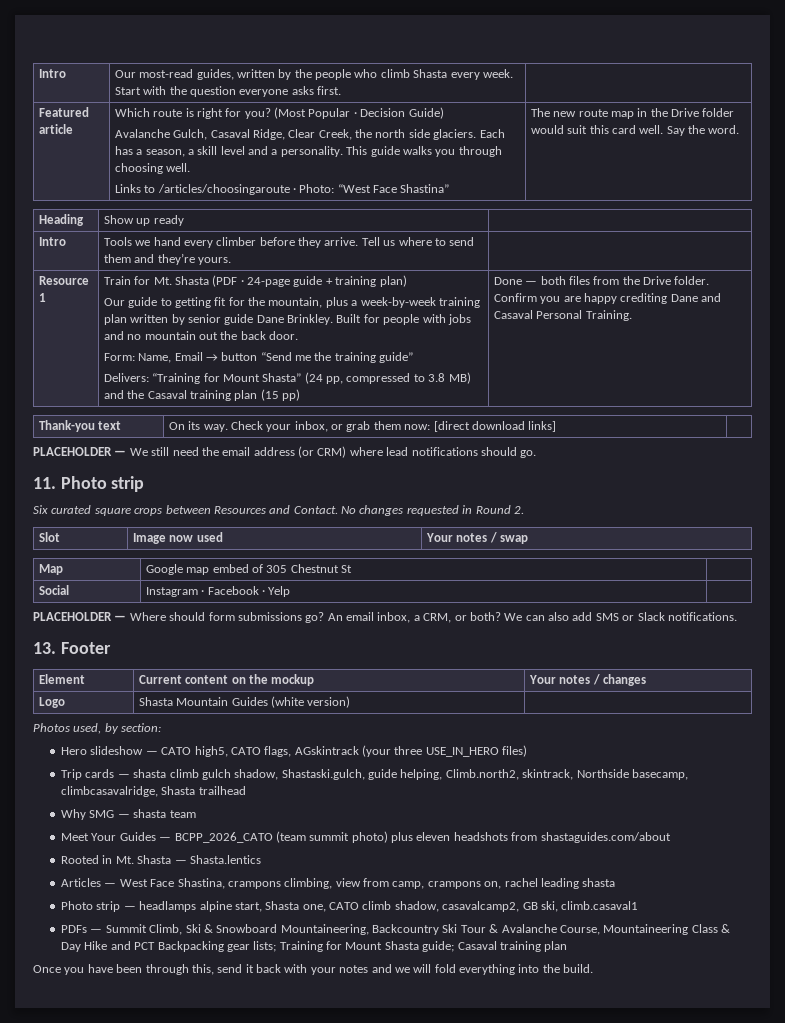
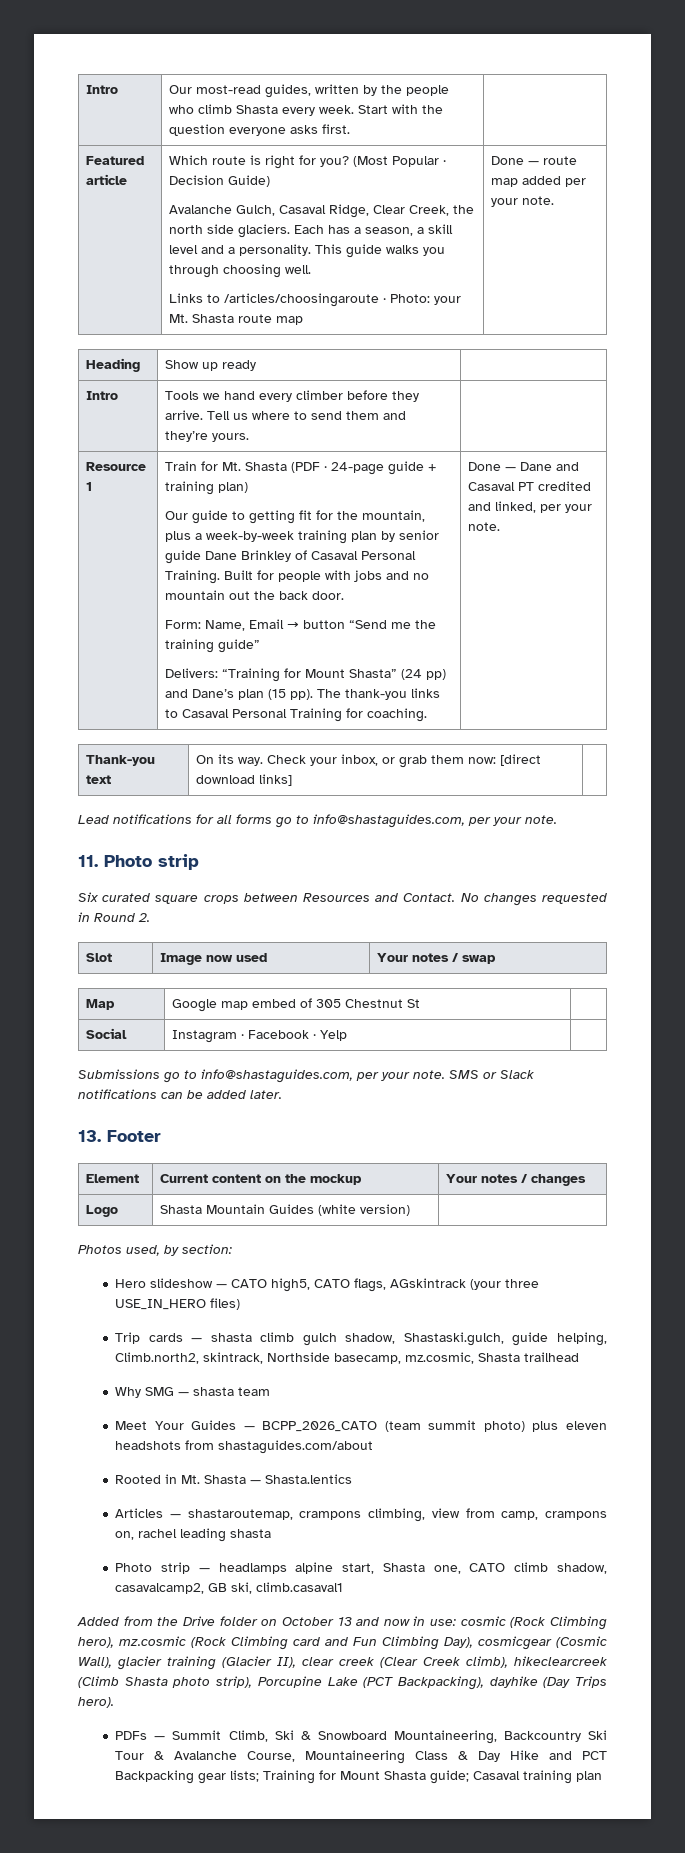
[337,184,450,193] [530,108,735,119] [530,125,740,136] “West Face Shastina” | The new route map in the Drive folder would suit this card well. Say the word. -> [434,296,462,305] [169,314,304,325] [491,156,578,165] [491,176,587,187] [491,196,555,207] your Mt. Shasta route map | Done — route map added per your note.
[130,314,169,323] written -> (378, 536) none
[287,314,334,325] Brinkley. -> [241,550,417,562] [165,570,221,584] Brinkley of Casaval Personal Training.
[326,372,471,384] [103,389,301,401] [493,276,710,285] [493,293,722,304] [493,310,632,321] pp, compressed to 3.8 MB) and the Casaval training plan (15 pp) | Done — both files from the Drive folder. Confirm you are happy crediting Dane and Casaval Personal Training. -> [426,669,447,680] [165,688,441,700] [165,708,428,722] [468,462,580,471] [468,481,592,491] [468,501,593,513] [468,522,501,531] pp) and Dane’s plan (15 pp). The thank-you links to Casaval Personal Training for coaching. | Done — Dane and Casaval PT credited and linked, per your note.
[33,446,537,458] PLACEHOLDER — We still need the email address (or CRM) where lead notifications should go. -> [78,814,557,828] Lead notifications for all forms go to info@shastaguides.com, per your note.
[33,612,737,623] PLACEHOLDER — Where should form submissions go? An email inbox, a CRM, or both? We can also add SMS or Slack notifications. -> [78,1069,534,1083] [78,1089,282,1099] Submissions go to info@shastaguides.com, per your note. SMS or Slack notifications can be added later.
[61,786,159,797] climbcasavalridge, -> [405,1352,475,1364] mz.cosmic,
[119,878,225,889] West Face Shastina, -> [187,1509,293,1520] shastaroutemap,
(639, 905) none -> [77,1616,608,1630] [78,1636,607,1650] [78,1656,607,1670] [78,1676,607,1690] [78,1697,114,1708] // Added from the Drive folder on October 13 and now in use: cosmic (Rock Climbing hero), mz.cosmic (Rock Climbing card and Fun Climbing Day), cosmicgear (Cosmic Wall), glacier training (Glacier II), clear creek (Clear Creek climb), hikeclearcreek (Climb Shasta photo strip), Porcupine Lake (PCT Backpacking), dayhike (Day Trips hero).
[33,964,594,975] // Once you have been through this, send it back with your notes and we will fold everything into the build. -> (603, 1776) none

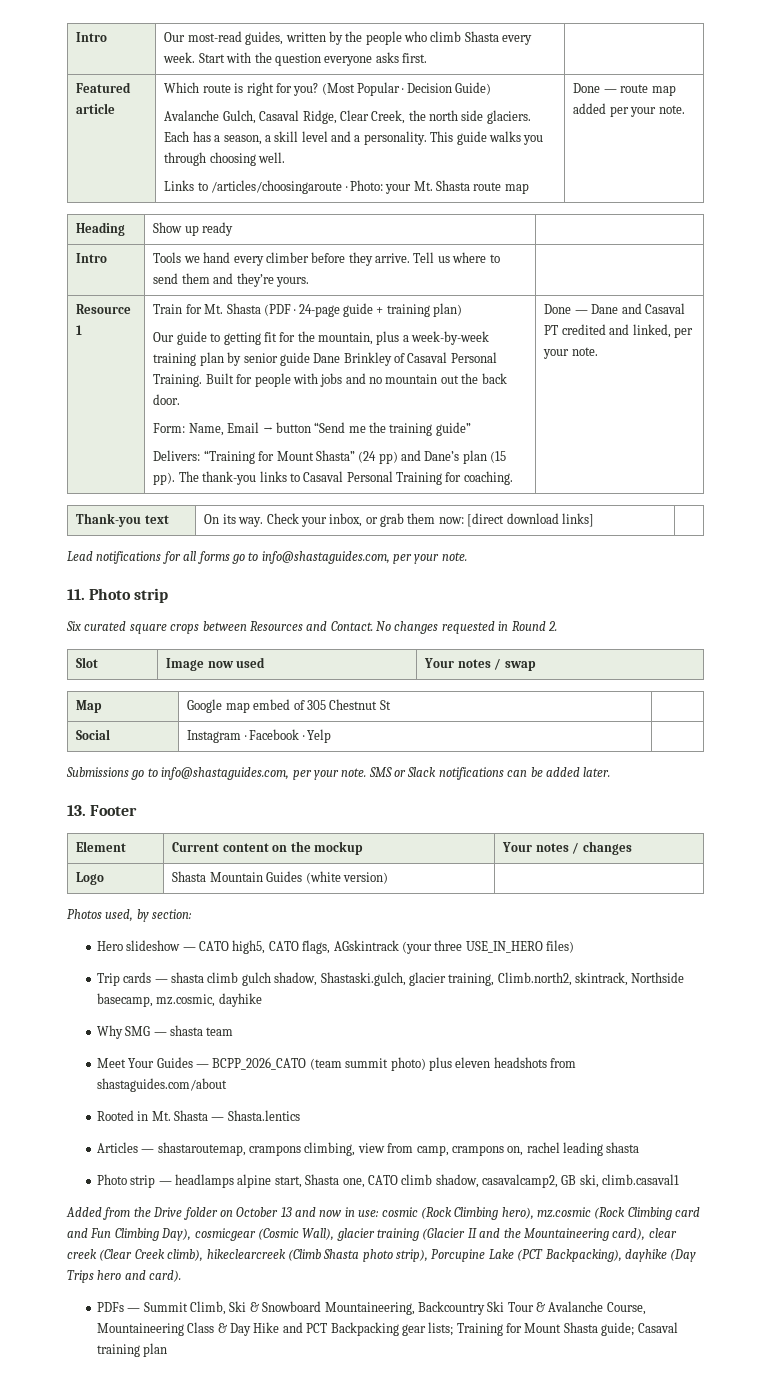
[512,1332,607,1346] guide helping, -> [408,972,495,986] glacier training,
[478,1352,580,1362] Shasta trailhead -> [218,993,262,1007] dayhike
[277,1657,296,1668] II), -> [467,1228,646,1241] II and the Mountaineering card),
[78,1697,114,1708] hero). -> [97,1270,182,1282] hero and card).

